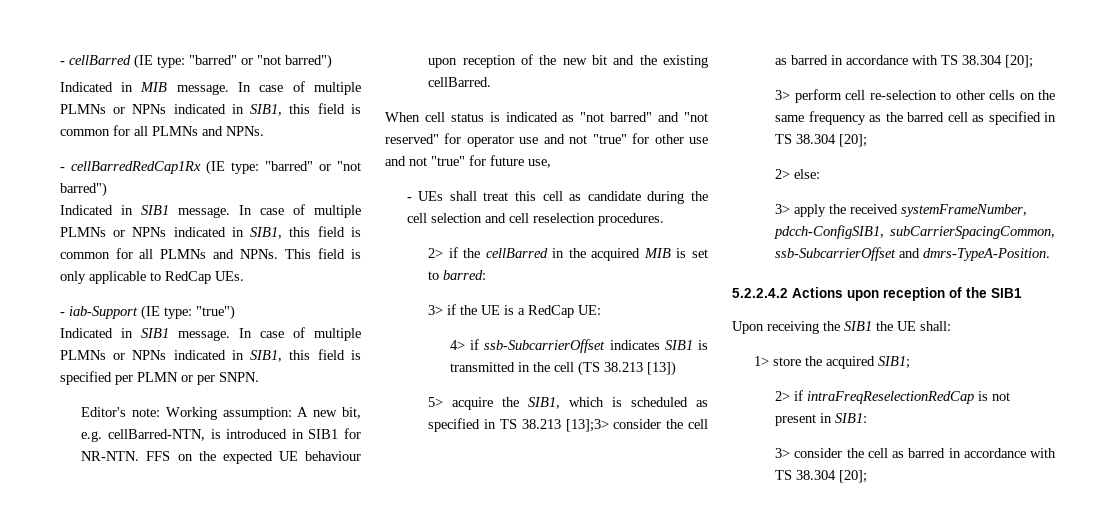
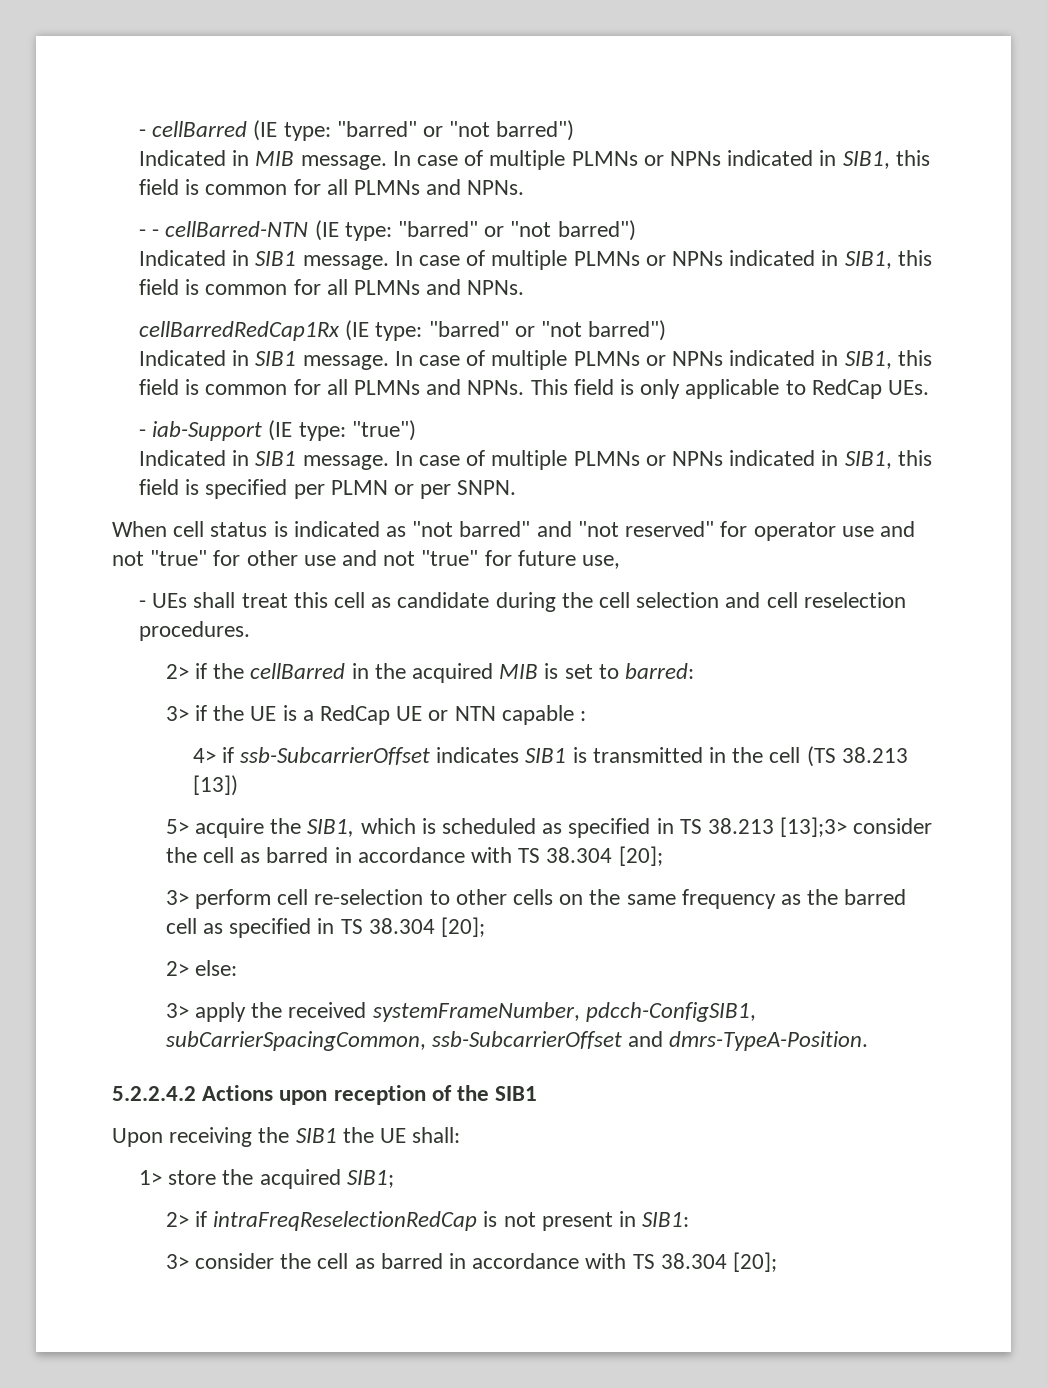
(65, 169) none -> [152,220,636,241] [138,250,932,270] [138,279,525,295] - cellBarred-NTN (IE type: "barred" or "not barred") // Indicated in SIB1 message. In case of multiple PLMNs or NPNs indicated in SIB1, this field is common for all PLMNs and NPNs. //
[81,407,361,420] [81,428,361,442] [81,451,361,464] [428,54,708,68] [428,77,492,87] // Editor's note: Working assumption: A new bit, e.g. cellBarred-NTN, is introduced in SIB1 for NR-NTN. FFS on the expected UE behaviour upon reception of the new bit and the existing cellBarred. -> (517, 487) none
[578,305,602,315] UE: -> [396,705,587,725] UE or NTN capable :

